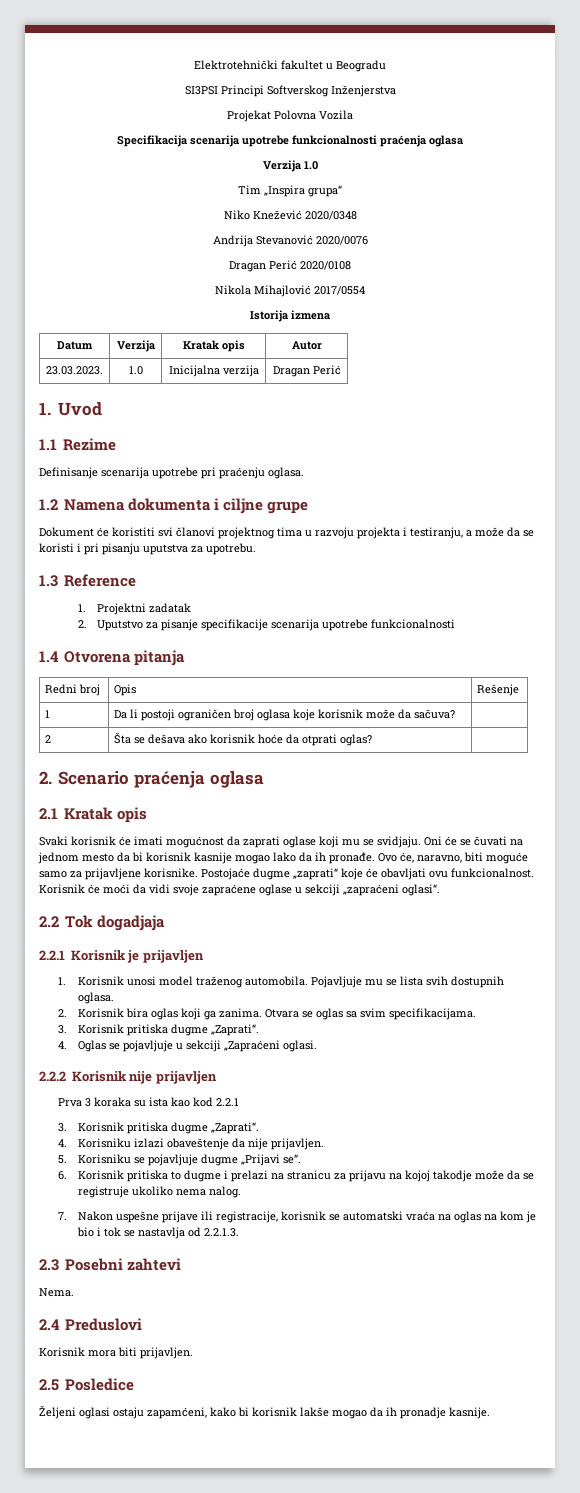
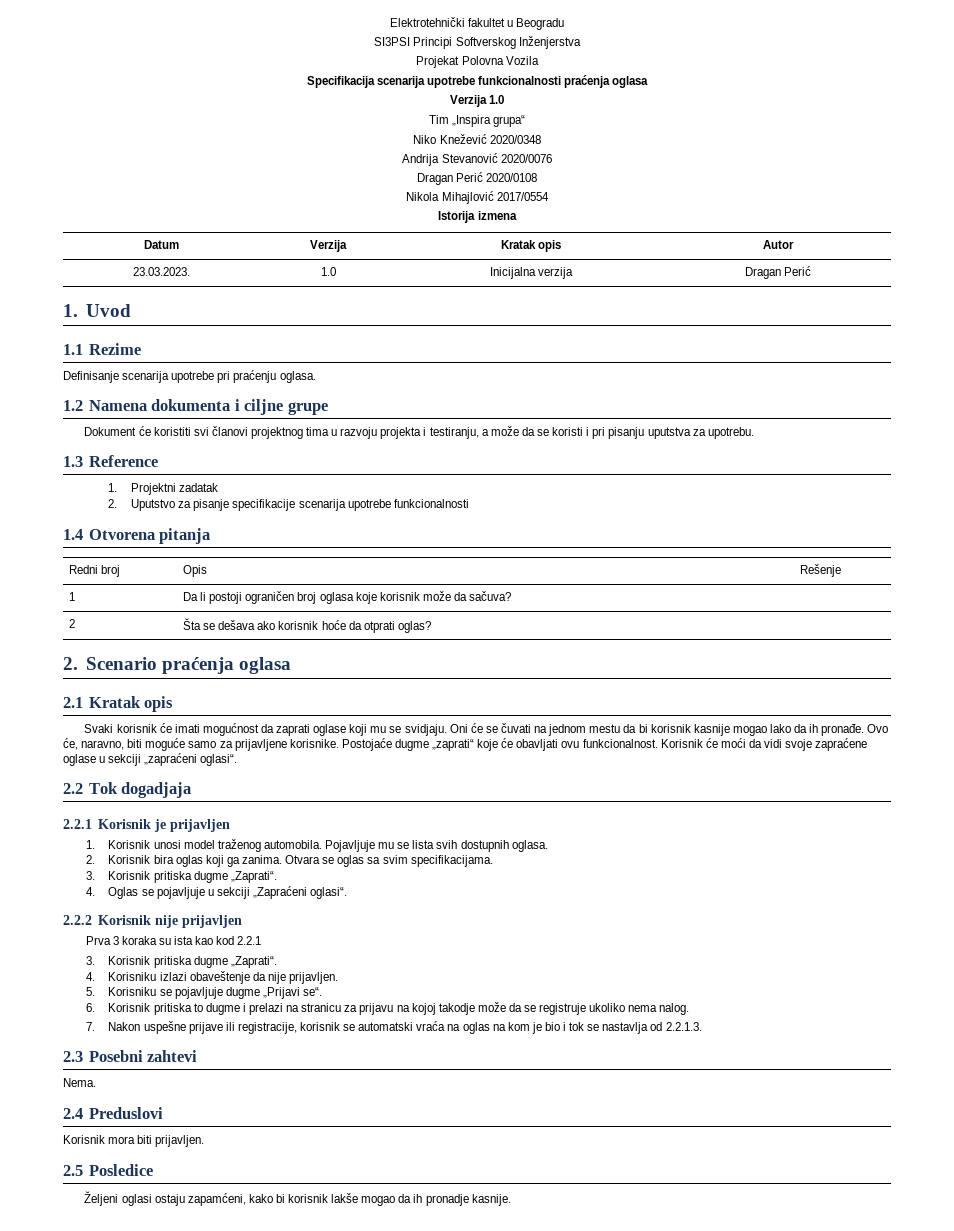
[82,853,114,862] mesto -> [589,724,621,733] mestu
[282,1040,317,1052] oglasi. -> [310,887,348,899] oglasi“.

